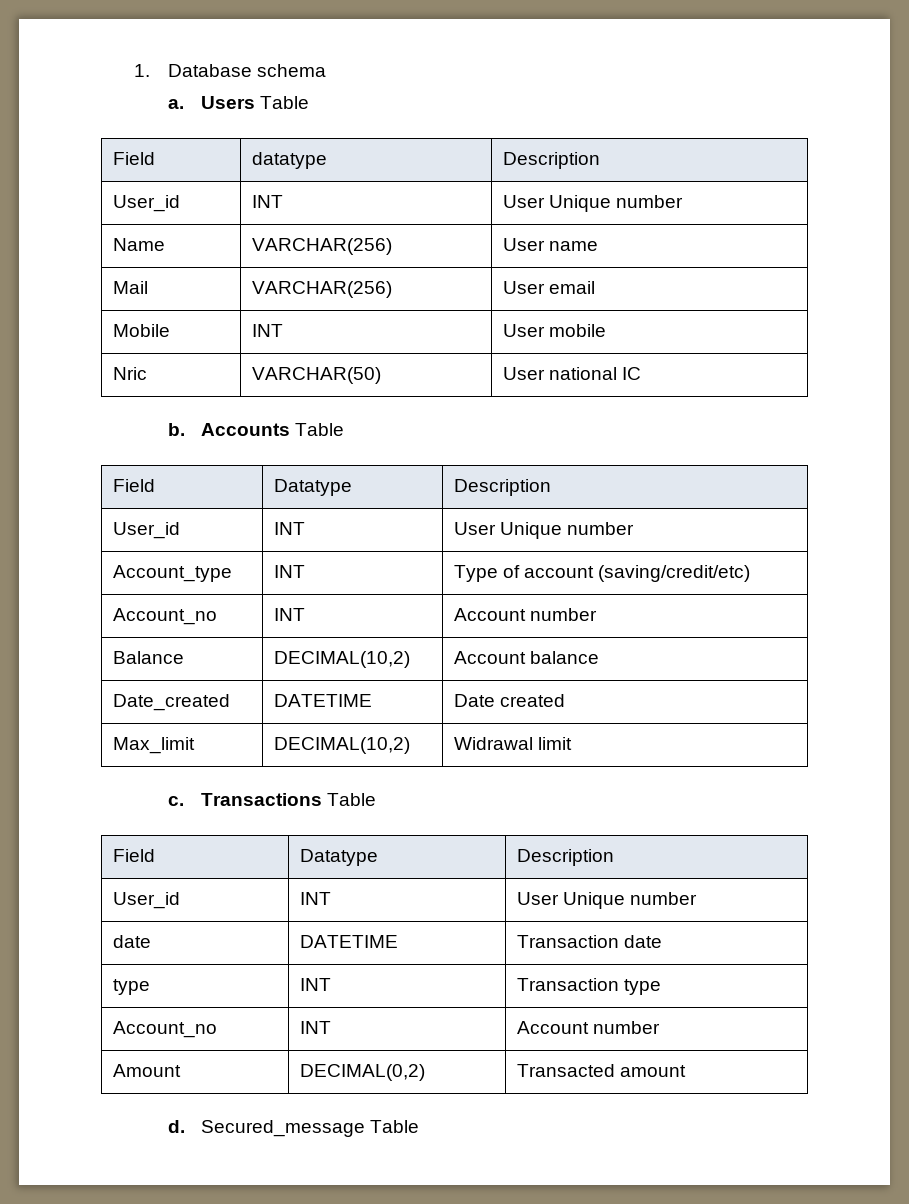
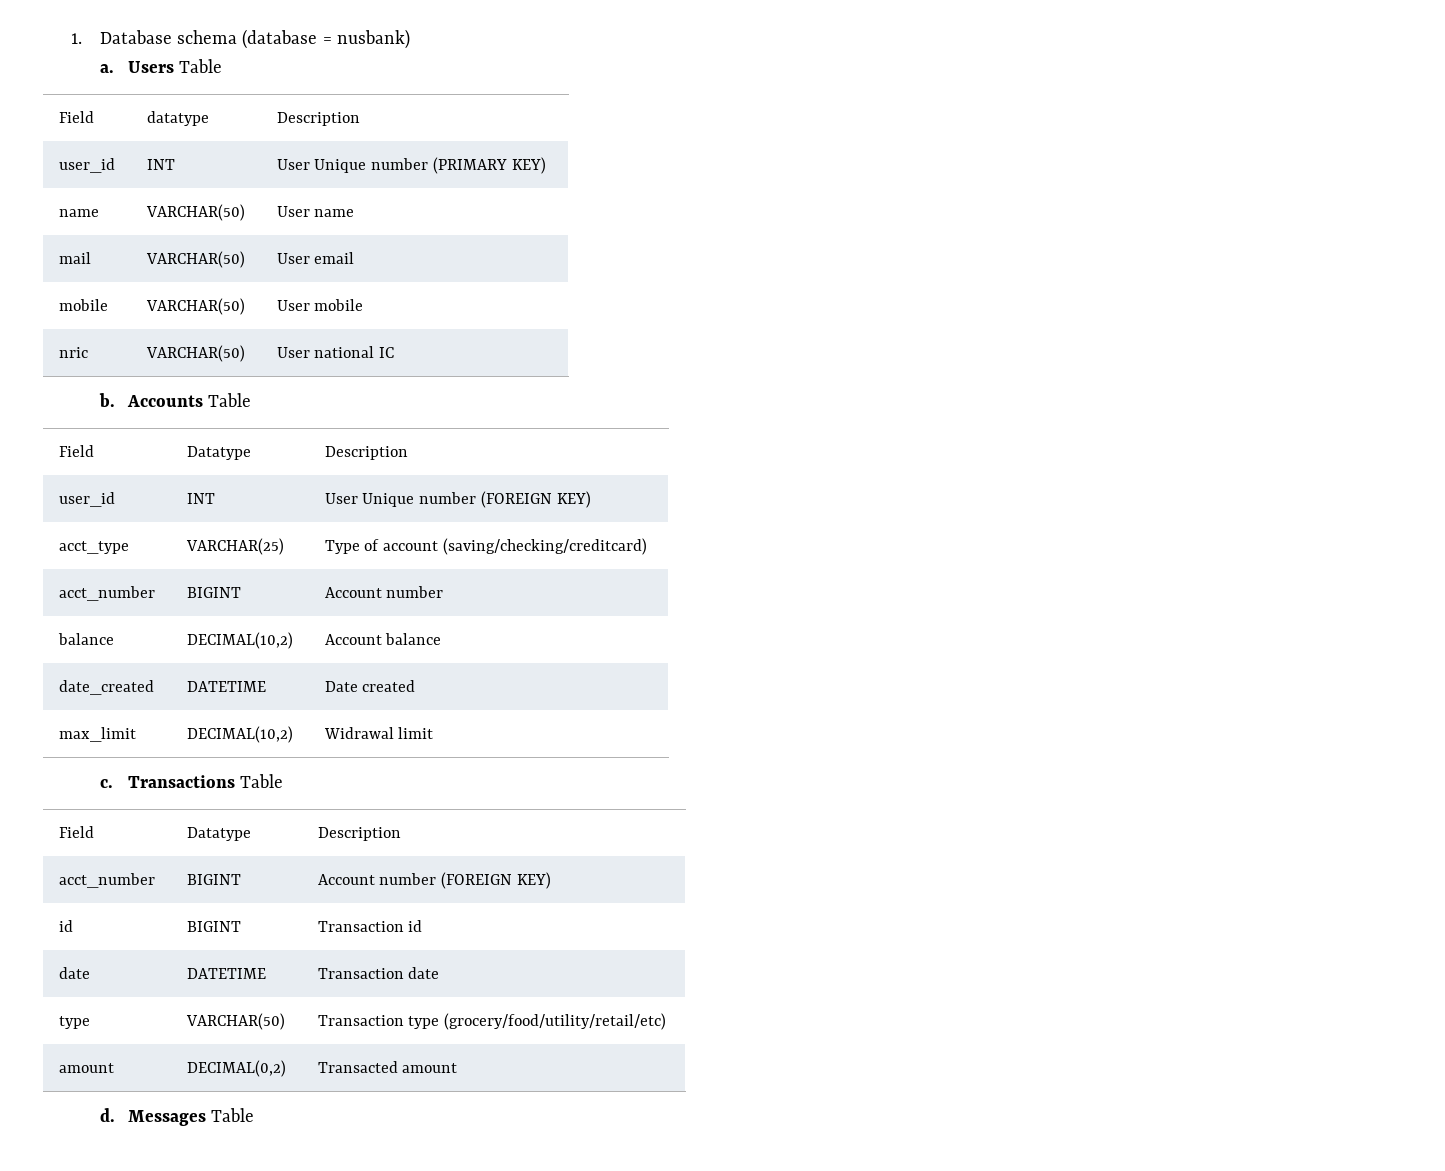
(326, 70) none -> [242,29,411,49] (database = nusbank)
[112,195,180,212] [251,195,283,208] [502,195,684,212] [112,238,165,251] [251,238,392,255] User_id | INT | User Unique number // Name | VARCHAR(256) -> [58,158,115,173] [146,159,175,170] [276,157,546,174] [58,209,99,217] [145,204,245,221] user_id | INT | User Unique number (PRIMARY KEY) // name | VARCHAR(50)
[112,281,148,294] [251,281,392,298] Mail | VARCHAR(256) -> [58,252,91,264] [145,251,245,268] mail | VARCHAR(50)
[112,324,170,337] [251,324,283,337] Mobile | INT -> [58,299,108,311] [145,298,245,315] mobile | VARCHAR(50)
[112,367,147,380] Nric -> [58,347,88,358] nric
[112,522,180,539] [273,522,305,535] [453,522,635,539] [112,565,232,582] [273,565,305,578] User_id | INT | User Unique number // Account_type | INT -> [58,492,115,507] [186,493,215,504] [324,491,591,508] [58,541,129,554] [185,538,284,555] user_id | INT | User Unique number (FOREIGN KEY) // acct_type | VARCHAR(25)
[598,565,751,582] [112,608,217,625] [273,608,305,621] [453,608,597,621] [112,651,184,664] (saving/credit/etc) // Account_no | INT | Account number // Balance -> [443,538,648,555] [58,586,155,601] [186,587,241,598] [324,586,444,598] [57,633,114,645] (saving/checking/creditcard) // acct_number | BIGINT | Account number // balance
[112,694,230,711] Date_created -> [58,680,154,695] date_created
[112,737,195,754] Max_limit -> [58,727,136,742] max_limit
[112,892,180,909] [299,892,331,905] [516,892,698,909] User_id | INT | User Unique number -> [58,873,155,888] [186,874,241,885] [317,872,552,889] [58,920,73,932] [186,921,241,932] [317,920,423,932] acct_number | BIGINT | Account number (FOREIGN KEY) // id | BIGINT | Transaction id
[299,978,331,991] INT -> [185,1013,285,1030] VARCHAR(50)
[112,1021,217,1038] [299,1021,331,1034] [516,1021,660,1034] [112,1064,181,1077] // Account_no | INT | Account number // Amount -> [444,1013,667,1030] [58,1063,114,1073] (grocery/food/utility/retail/etc) // amount
[200,1120,365,1137] Secured_message -> [127,1110,206,1126] Messages

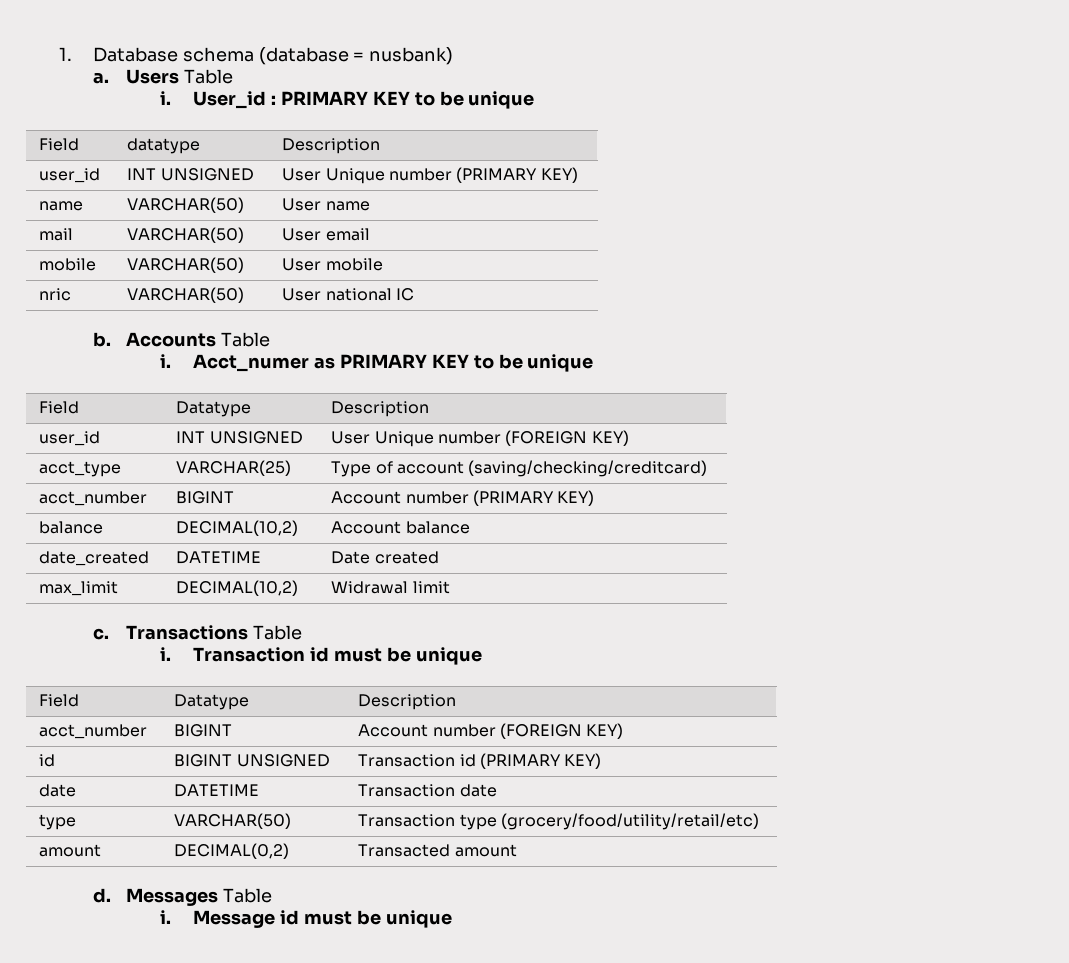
(223, 66) none -> [159,91,535,109] // i. User_id : PRIMARY KEY to be unique
(175, 164) none -> [160,168,254,181] UNSIGNED
(252, 400) none -> [159,354,594,372] // i. Acct_numer as PRIMARY KEY to be unique
(215, 498) none -> [209,431,303,444] UNSIGNED
(444, 592) none -> [472,490,595,506] (PRIMARY KEY)
(284, 781) none -> [159,647,482,665] // i. Transaction id must be unique
[317,920,423,932] | Transaction id -> [236,754,330,767] [358,753,602,769] UNSIGNED | Transaction id (PRIMARY KEY)
(255, 1115) none -> [159,910,452,928] // i. Message id must be unique

